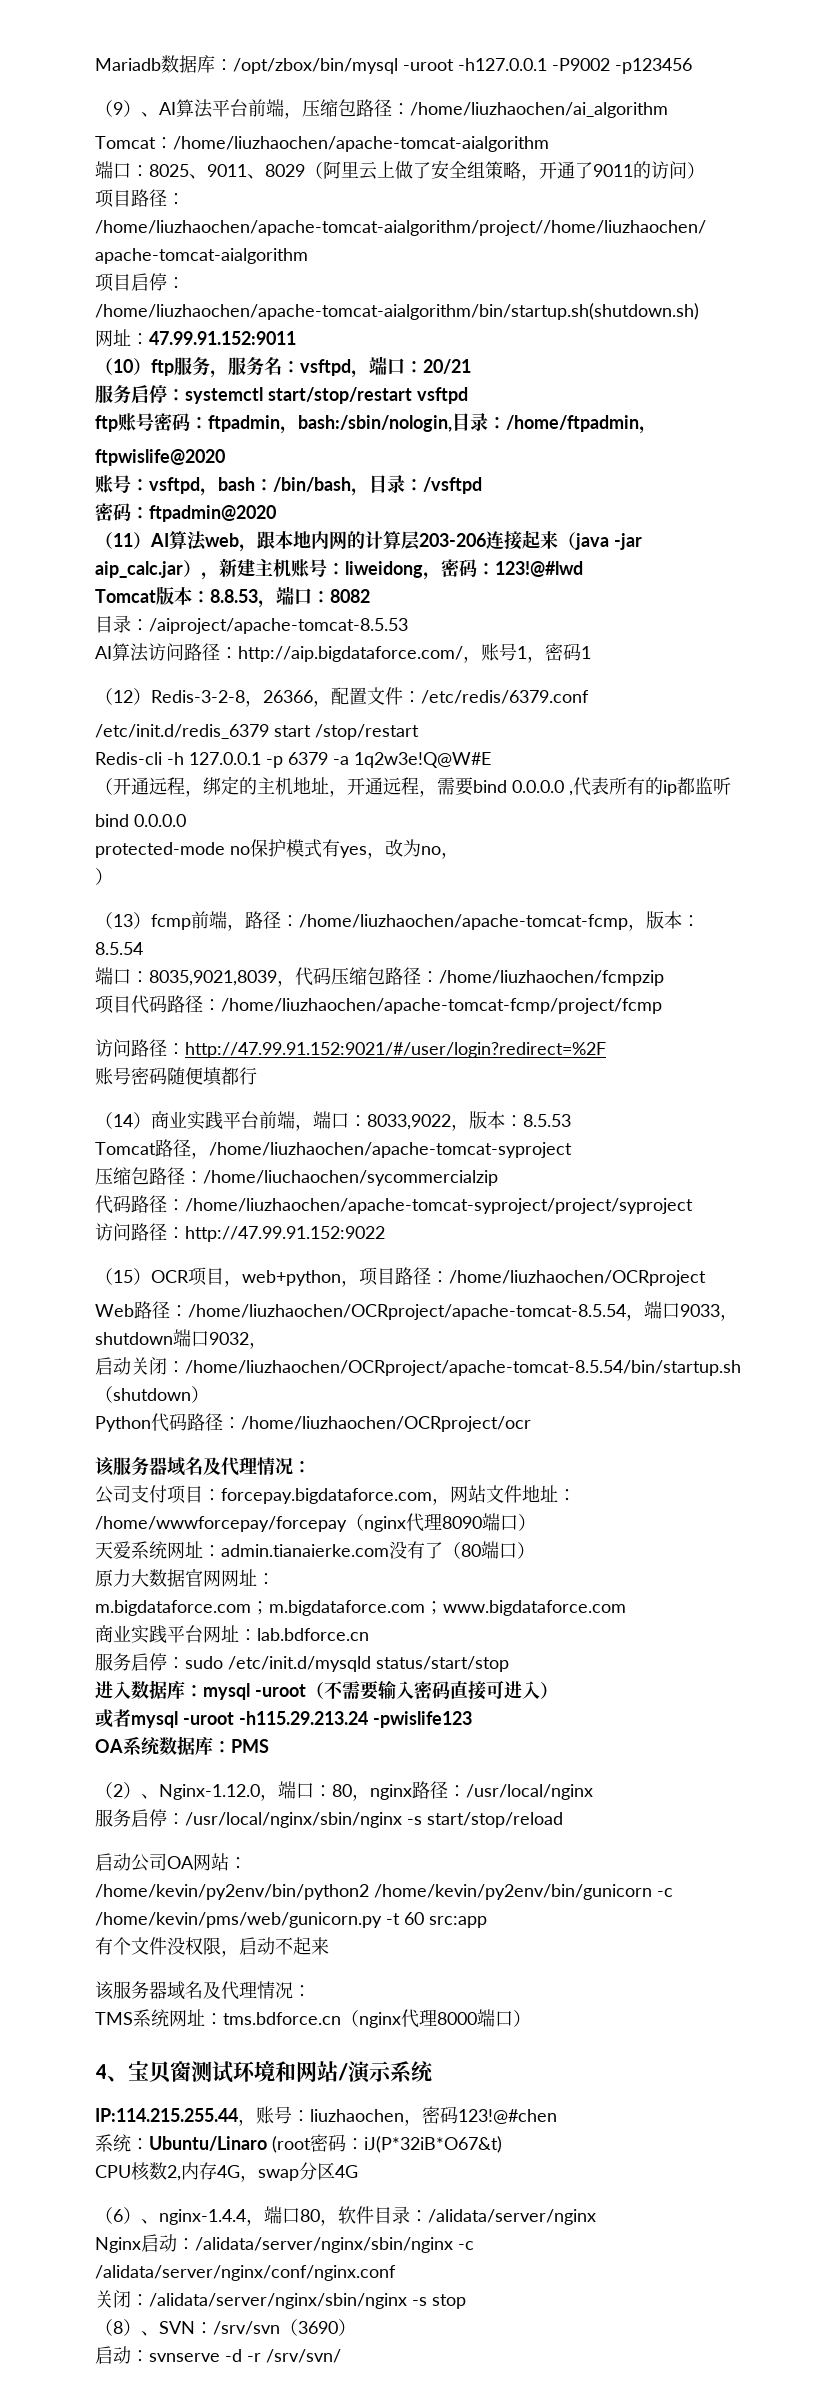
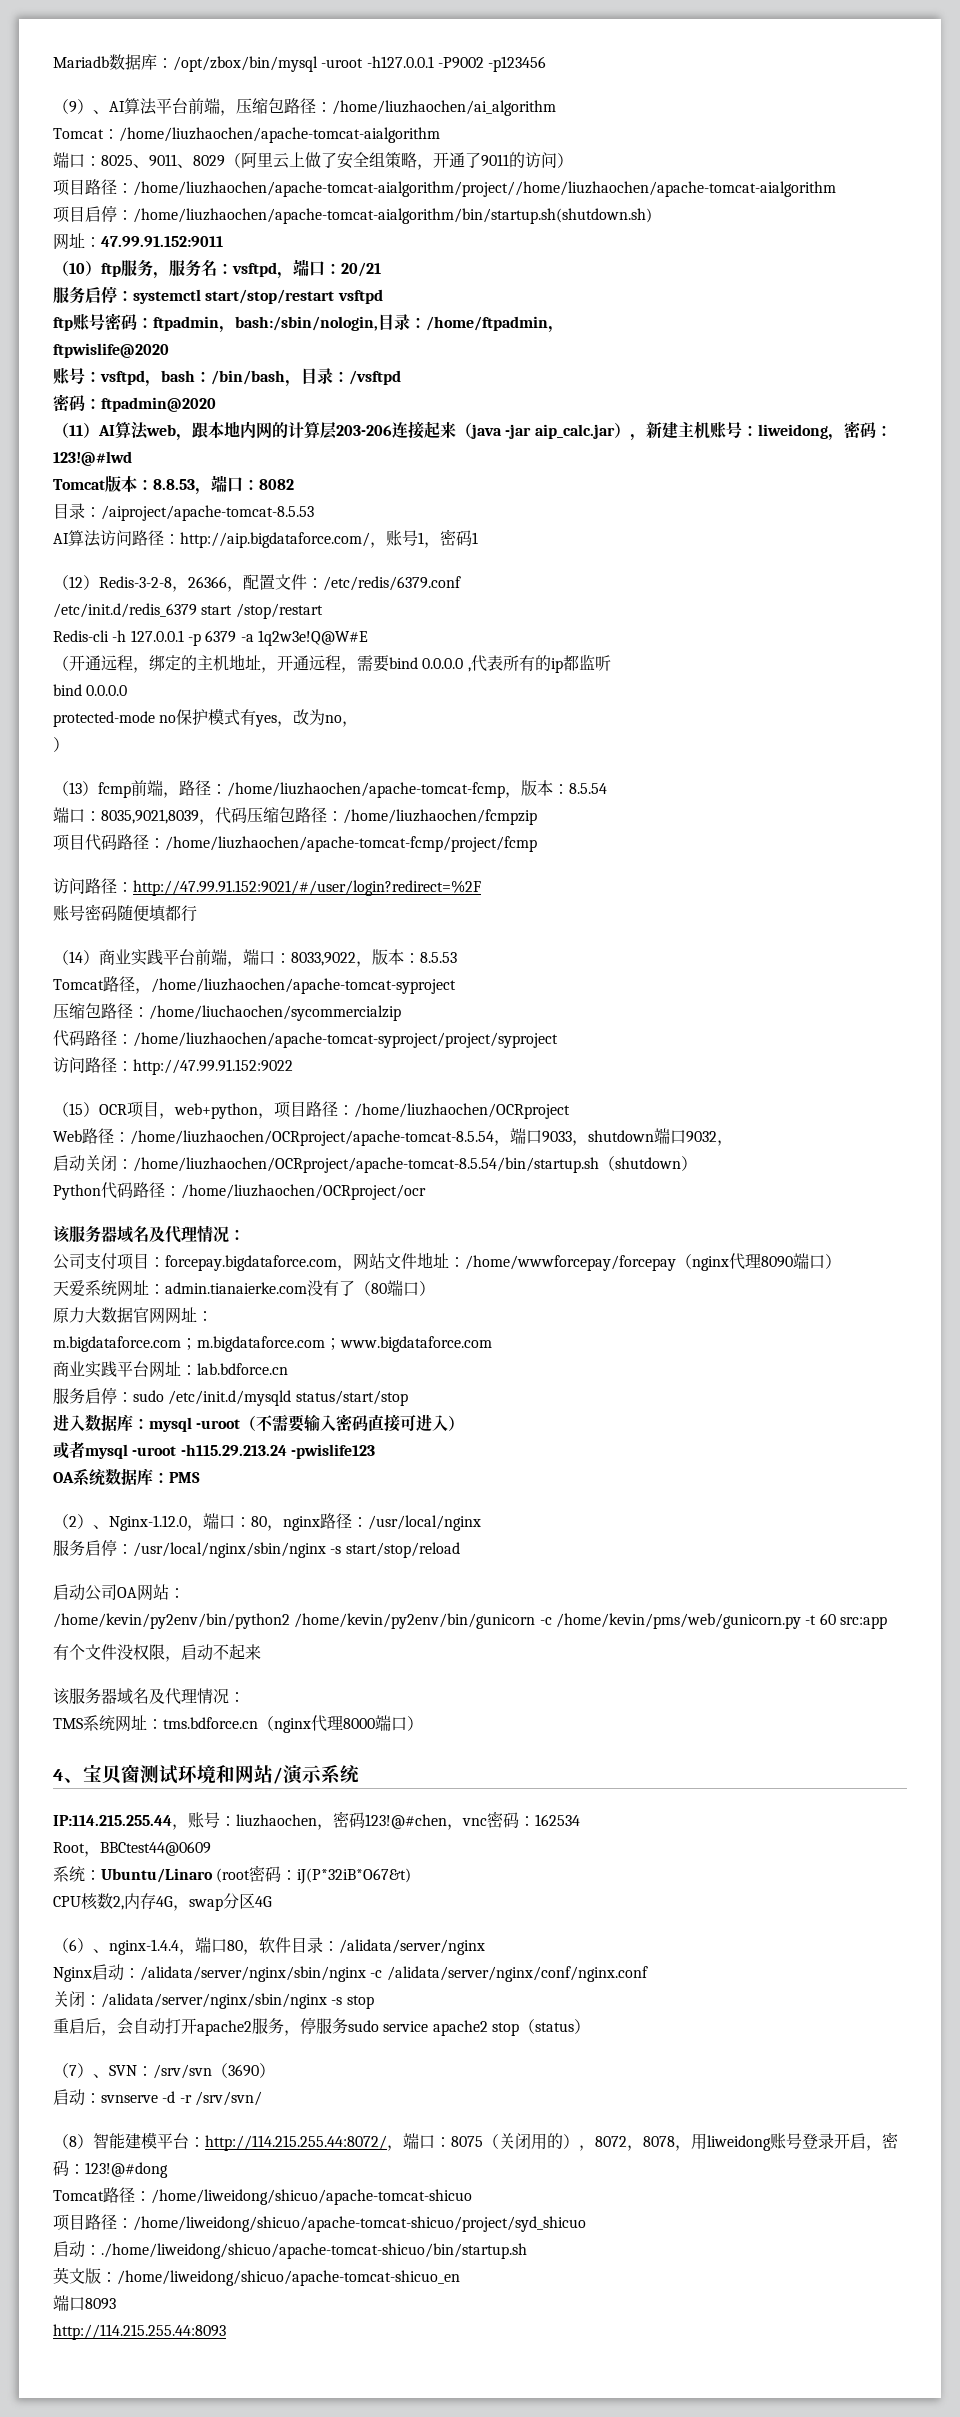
(557, 2116) none -> [447,1811,580,1830] [53,1841,211,1857] ，vnc密码：162534 // Root，BBCtest44@0609
[95,2319,123,2336] （8 -> [53,2017,590,2036] [53,2063,77,2078] 重启后，会自动打开apache2服务，停服务sudo service apache2 stop（status） // （7
(341, 2356) none -> [53,2132,898,2151] [53,2160,168,2178] [53,2187,472,2205] [53,2214,586,2232] [53,2241,527,2259] [53,2267,460,2286] [53,2295,116,2311] [53,2324,226,2340] // （8）智能建模平台：http://114.215.255.44:8072/，端口：8075（关闭用的），8072，8078，用liweidong账号登录开启，密码：123!@#dong // Tomcat路径：/home/liweidong/shicuo/apache-tomcat-shicuo // 项目路径：/home/liweidong/shicuo/apache-tomcat-shicuo/project/syd_shicuo // 启动：./home/liweidong/shicuo/apache-tomcat-shicuo/bin/startup.sh // 英文版：/home/liweidong/shicuo/apache-tomcat-shicuo_en // 端口8093 // http://114.215.255.44:8093

